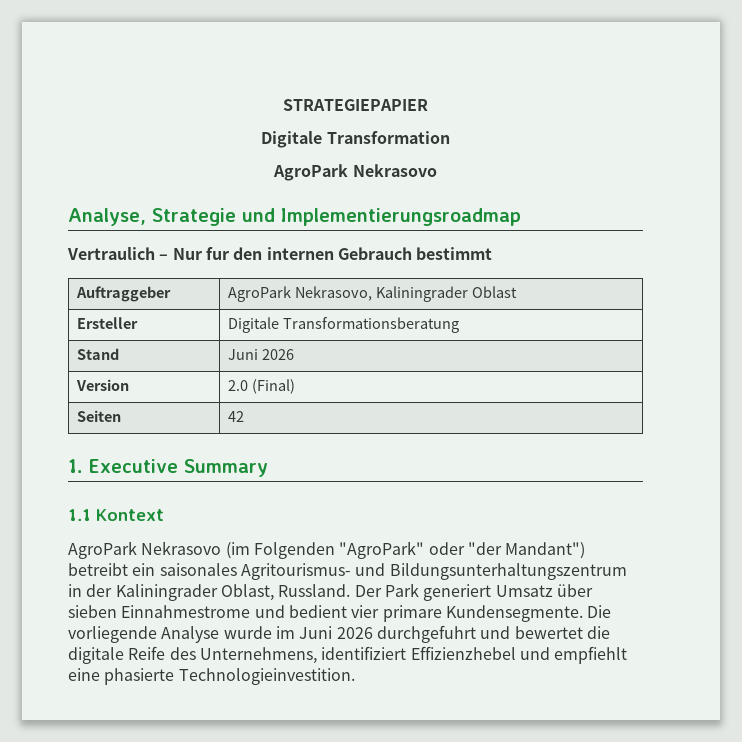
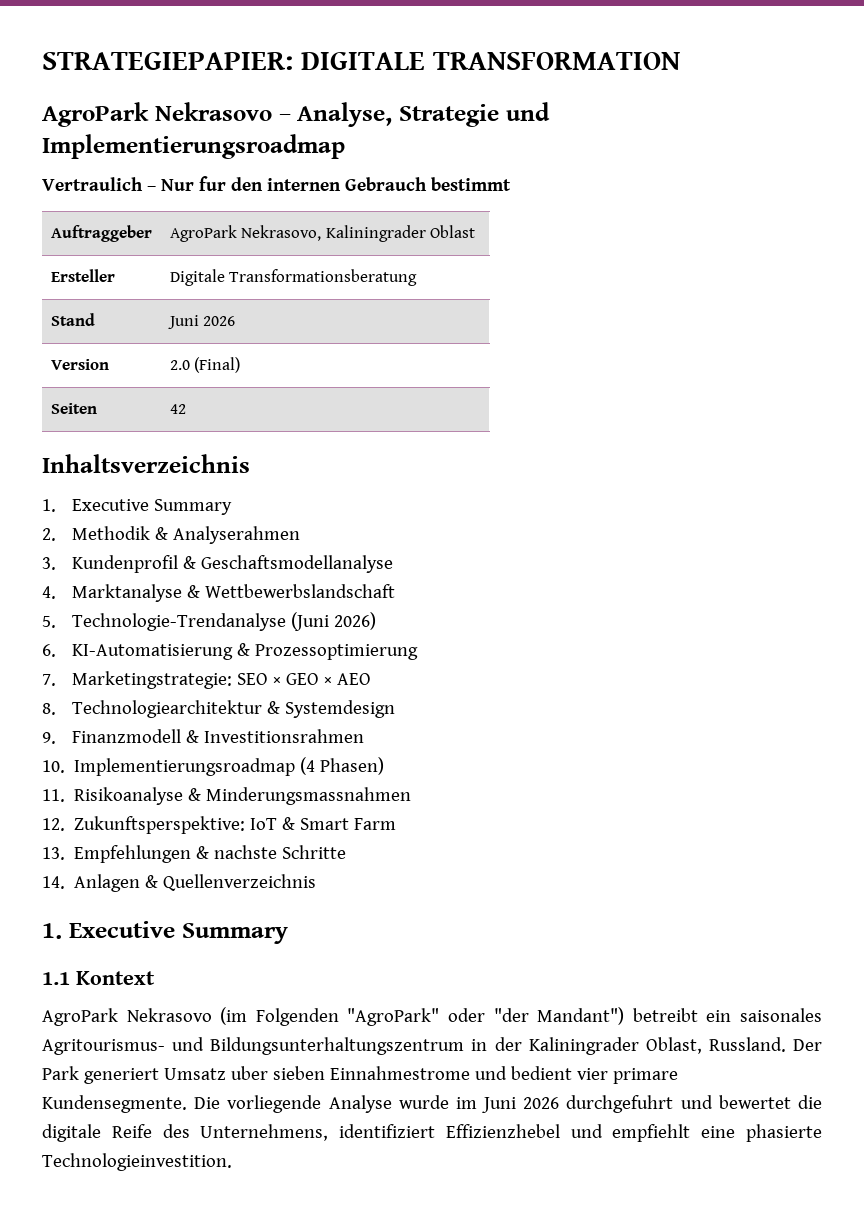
[283,99,428,111] [261,131,450,148] [273,164,437,181] STRATEGIEPAPIER // Digitale Transformation // AgroPark Nekrasovo // -> [42,52,680,70] [42,102,291,127] STRATEGIEPAPIER: DIGITALE TRANSFORMATION // AgroPark Nekrasovo –
(244, 416) none -> [42,454,250,473] [42,499,233,515] [42,526,301,544] [42,555,394,573] [42,584,396,602] [42,612,377,631] [42,643,419,660] [42,671,372,689] [42,700,396,718] [42,729,365,744] [42,757,385,776] [42,787,412,805] [42,816,397,834] [42,845,347,863] [42,874,317,892] // Inhaltsverzeichnis // 1. Executive Summary // 2. Methodik & Analyserahmen // 3. Kundenprofil & Geschaftsmodellanalyse // 4. Marktanalyse & Wettbewerbslandschaft // 5. Technologie-Trendanalyse (Juni 2026) // 6. KI-Automatisierung & Prozessoptimierung // 7. Marketingstrategie: SEO × GEO × AEO // 8. Technologiearchitektur & Systemdesign // 9. Finanzmodell & Investitionsrahmen // 10. Implementierungsroadmap (4 Phasen) // 11. Risikoanalyse & Minderungsmassnahmen // 12. Zukunftsperspektive: IoT & Smart Farm // 13. Empfehlungen & nachste Schritte // 14. Anlagen & Quellenverzeichnis
[556,584,593,597] über -> [230,1066,268,1080] uber

